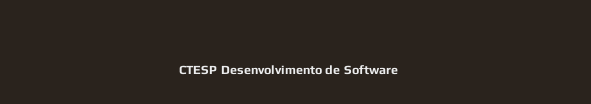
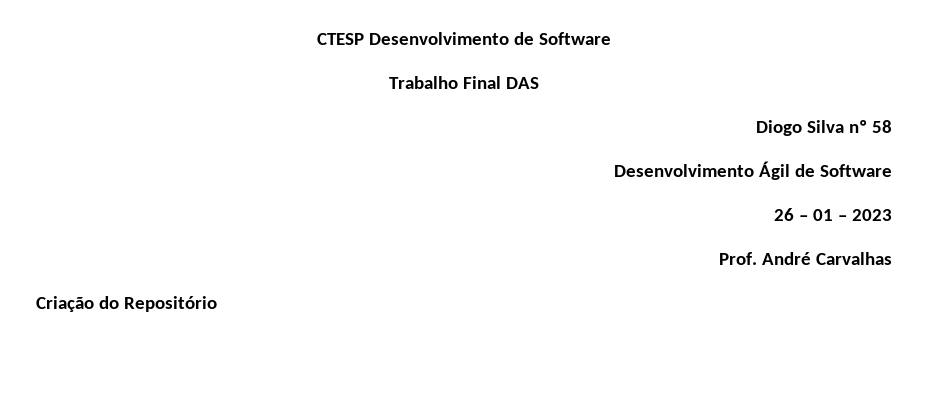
(398, 70) none -> [389,76,539,89] [756,120,892,136] [614,161,892,180] [774,208,892,221] [719,252,892,265] [36,296,217,312] // Trabalho Final DAS // Diogo Silva nº 58 // Desenvolvimento Ágil de Software // 26 – 01 – 2023 // Prof. André Carvalhas // Criação do Repositório

